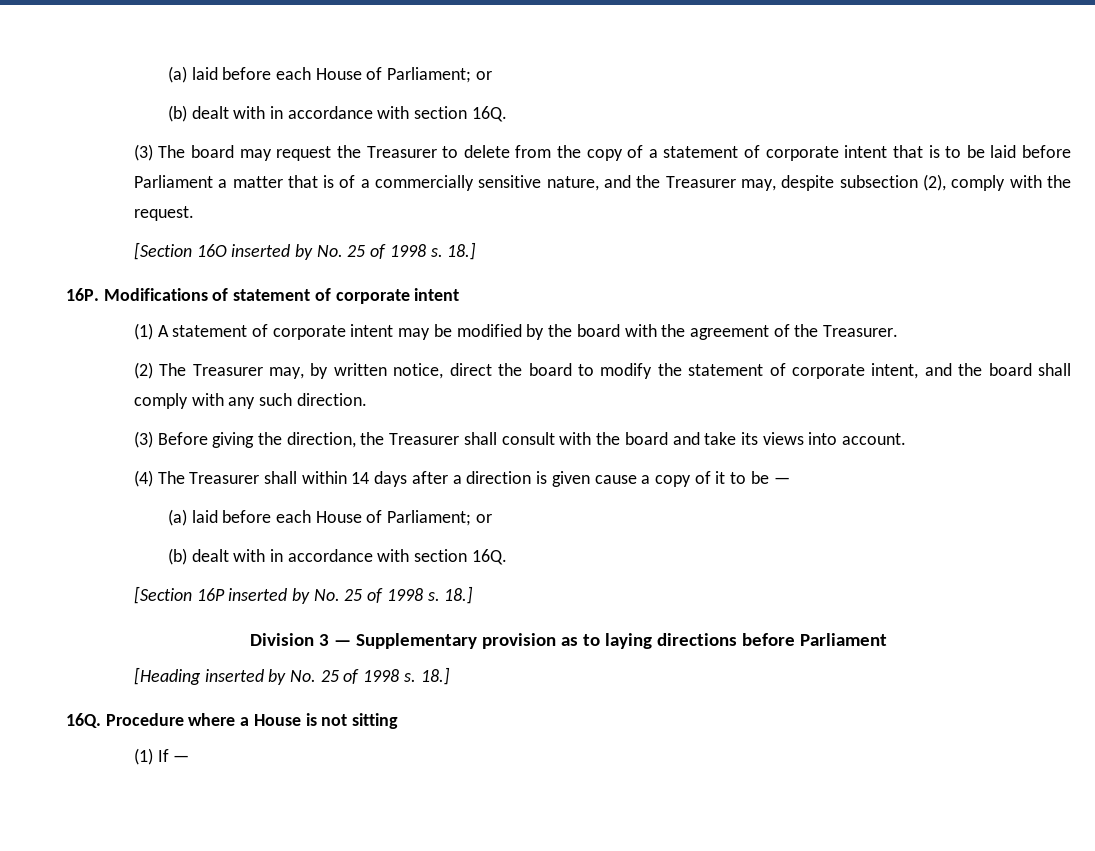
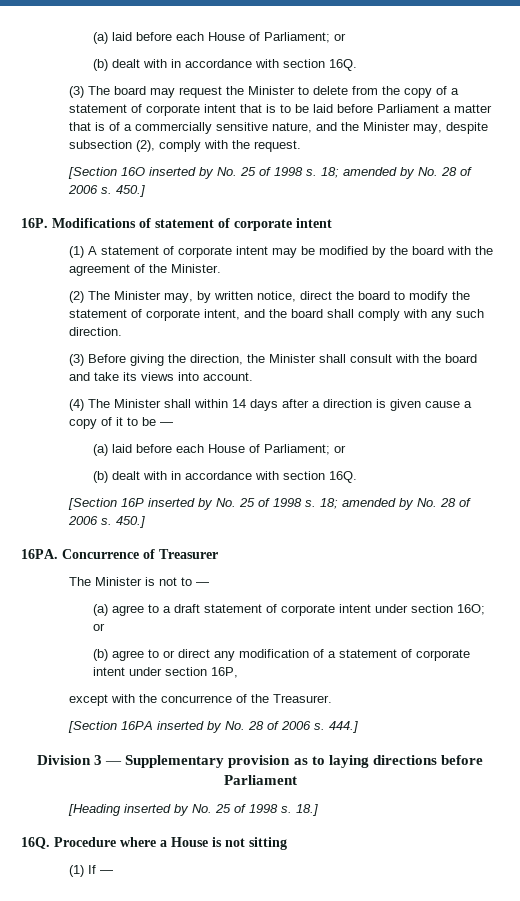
[366,146,437,158] Treasurer -> [248,86,296,95] Minister
[665,176,736,188] Treasurer -> [363,122,411,131] Minister
[447,242,477,260] 18.] -> [321,167,473,179] [68,185,146,197] 18; amended by No. 28 of 2006 s. 450.]
[823,325,899,337] Treasurer. -> [171,264,222,273] Minister.
[192,364,263,376] Treasurer -> [114,291,162,300] Minister
[389,433,460,445] Treasurer -> [269,354,317,363] Minister
[189,472,260,484] Treasurer -> [114,399,162,408] Minister
[444,586,474,604] 18.] -> [320,498,472,510] [68,516,146,528] [21,549,218,559] [69,577,210,586] [93,604,486,616] [93,623,106,631] [93,649,471,661] [93,667,239,678] [69,694,333,706] [68,721,359,733] 18; amended by No. 28 of 2006 s. 450.] // 16PA. Concurrence of Treasurer // The Minister is not to — // (a) agree to a draft statement of corporate intent under section 16O; or // (b) agree to or direct any modification of a statement of corporate intent under section 16P, // except with the concurrence of the Treasurer. // [Section 16PA inserted by No. 28 of 2006 s. 444.]

